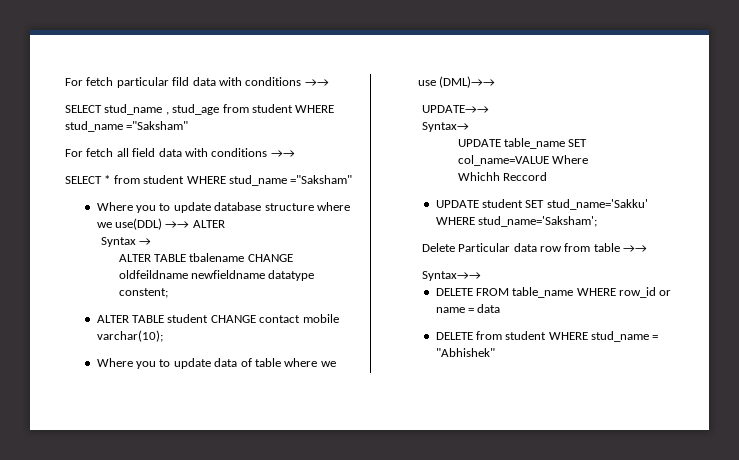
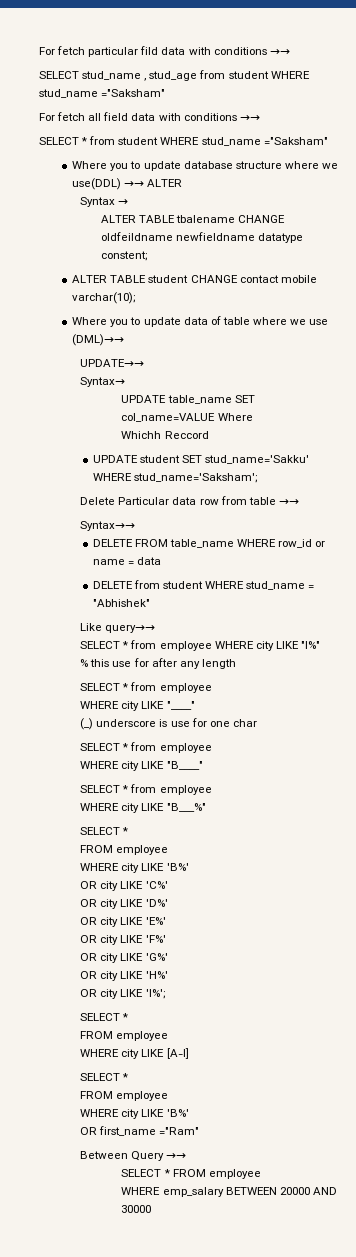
(495, 352) none -> [80,623,156,633] [80,640,320,651] [80,658,236,669] [80,682,212,693] [80,701,195,711] [80,718,257,730] [80,742,212,753] [80,761,203,771] [80,784,212,795] [80,803,206,813] [80,827,129,835] [80,845,169,855] [80,863,189,873] [80,881,168,891] [80,899,168,909] [80,917,166,927] [80,935,166,945] [80,953,168,963] [80,971,168,981] [80,989,165,999] [80,1013,129,1021] [80,1031,169,1041] [80,1048,189,1059] [80,1073,129,1081] [80,1091,169,1101] [80,1109,189,1119] [80,1126,200,1136] [80,1151,187,1161] [121,1169,261,1179] [121,1187,337,1197] [121,1205,152,1213] // Like query→→ // SELECT * from employee WHERE city LIKE "I%" // % this use for after any length // SELECT * from employee // WHERE city LIKE "____" // (_) underscore is use for one char // SELECT * from employee // WHERE city LIKE "B____" // SELECT * from employee // WHERE city LIKE "B___%" // SELECT * // FROM employee // WHERE city LIKE 'B%' // OR city LIKE 'C%' // OR city LIKE 'D%' // OR city LIKE 'E%' // OR city LIKE 'F%' // OR city LIKE 'G%' // OR city LIKE 'H%' // OR city LIKE 'I%'; // SELECT * // FROM employee // WHERE city LIKE [A-I] // SELECT * // FROM employee // WHERE city LIKE 'B%' // OR first_name ="Ram" // Between Query →→ // SELECT * FROM employee // WHERE emp_salary BETWEEN 20000 AND 30000

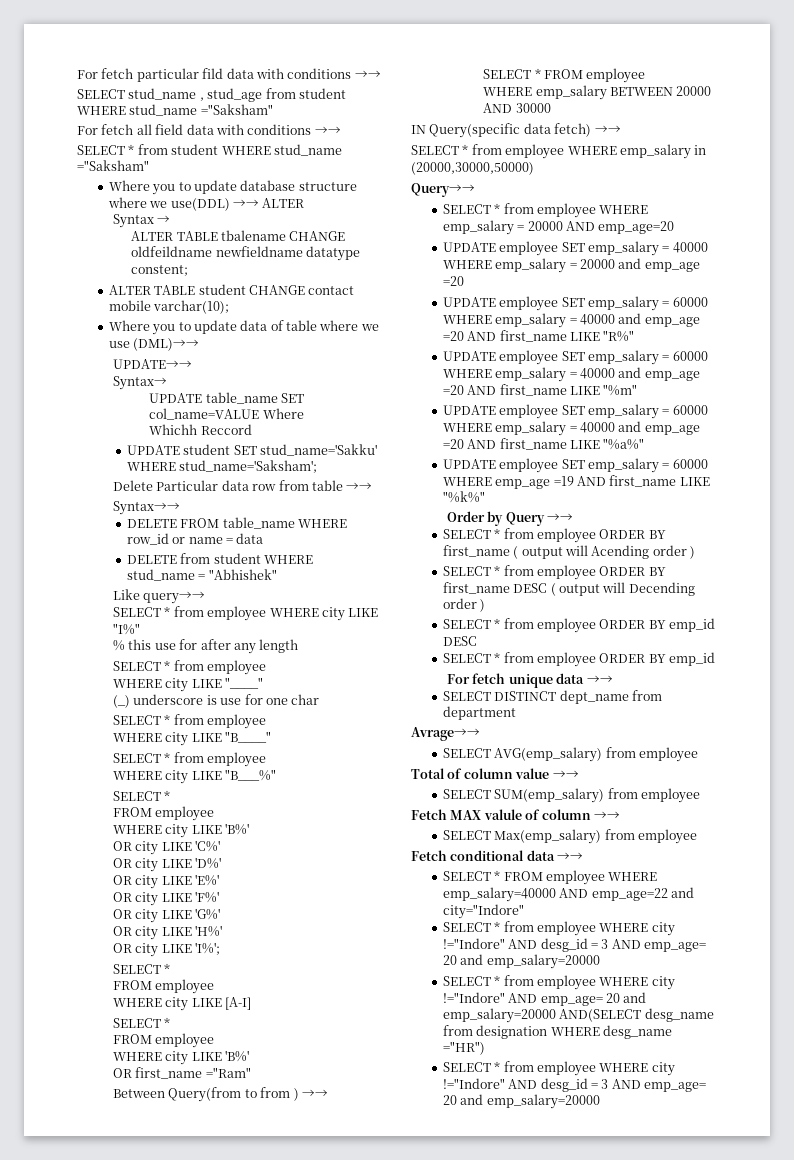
[131,1151,165,1161] Query -> [168,1087,299,1102] Query(from to from )
(152, 1209) none -> [411,123,621,138] [411,144,707,159] [411,162,534,175] [411,183,475,197] [442,203,649,218] [442,220,675,235] [442,241,708,256] [442,258,700,273] [442,276,464,286] [442,296,708,311] [442,313,700,328] [442,330,635,342] [442,350,708,365] [442,367,700,382] [442,384,638,396] [442,404,708,419] [442,421,700,436] [442,438,645,450] [442,458,708,473] [442,475,710,489] [442,491,485,503] [447,511,574,526] [442,528,666,543] [442,545,696,559] [442,565,666,580] [442,582,695,596] [442,598,486,612] [442,618,716,633] [442,636,477,646] [442,652,716,667] [447,673,613,688] [442,690,662,704] [442,706,516,720] [411,727,480,741] [442,747,698,762] [411,768,579,779] [442,788,700,803] [411,809,620,820] [442,829,697,844] [411,850,584,861] [442,870,658,885] [442,887,694,902] [442,904,524,919] [442,921,675,936] [442,938,707,952] [442,954,600,969] [442,975,675,990] [442,992,647,1006] [442,1008,714,1023] [442,1025,672,1039] [442,1041,485,1055] [442,1061,675,1076] [442,1078,707,1092] [442,1094,600,1109] // IN Query(specific data fetch) →→ // SELECT * from employee WHERE emp_salary in (20000,30000,50000) // Query→→ // SELECT * from employee WHERE emp_salary = 20000 AND emp_age=20 // UPDATE employee SET emp_salary = 40000 WHERE emp_salary = 20000 and emp_age =20 // UPDATE employee SET emp_salary = 60000 WHERE emp_salary = 40000 and emp_age =20 AND first_name LIKE "R%" // UPDATE employee SET emp_salary = 60000 WHERE emp_salary = 40000 and emp_age =20 AND first_name LIKE "%m" // UPDATE employee SET emp_salary = 60000 WHERE emp_salary = 40000 and emp_age =20 AND first_name LIKE "%a%" // UPDATE employee SET emp_salary = 60000 WHERE emp_age =19 AND first_name LIKE "%k%" // Order by Query →→ // SELECT * from employee ORDER BY first_name ( output will Acending order ) // SELECT * from employee ORDER BY first_name DESC ( output will Decending order ) // SELECT * from employee ORDER BY emp_id DESC // SELECT * from employee ORDER BY emp_id // For fetch unique data →→ // SELECT DISTINCT dept_name from department // Avrage→→ // SELECT AVG(emp_salary) from employee // Total of column value →→ // SELECT SUM(emp_salary) from employee // Fetch MAX valule of column →→ // SELECT Max(emp_salary) from employee // Fetch conditional data →→ // SELECT * FROM employee WHERE emp_salary=40000 AND emp_age=22 and city="Indore" // SELECT * from employee WHERE city !="Indore" AND desg_id = 3 AND emp_age= 20 and emp_salary=20000 // SELECT * from employee WHERE city !="Indore" AND emp_age= 20 and emp_salary=20000 AND(SELECT desg_name from designation WHERE desg_name ="HR") // SELECT * from employee WHERE city !="Indore" AND desg_id = 3 AND emp_age= 20 and emp_salary=20000

